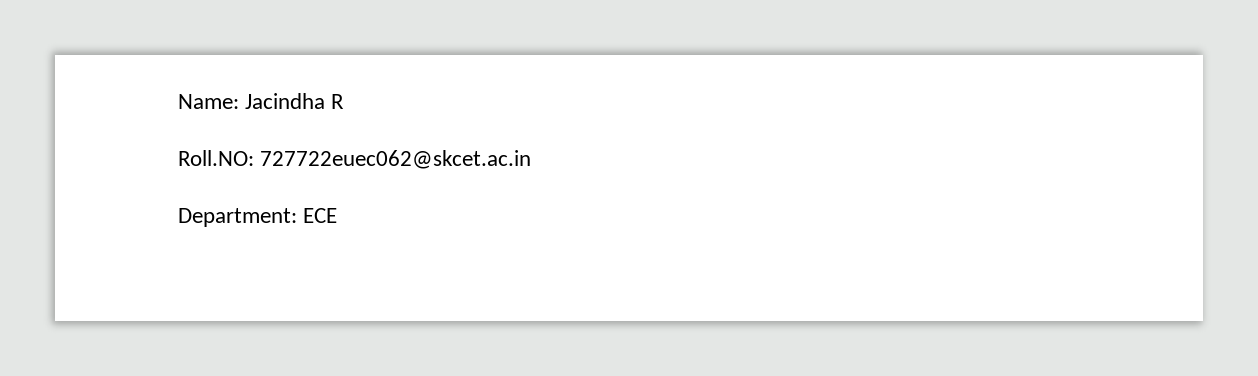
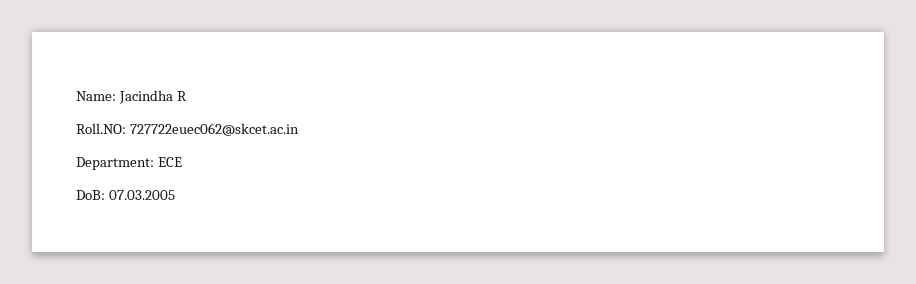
(338, 215) none -> [76,190,175,200] // DoB: 07.03.2005

